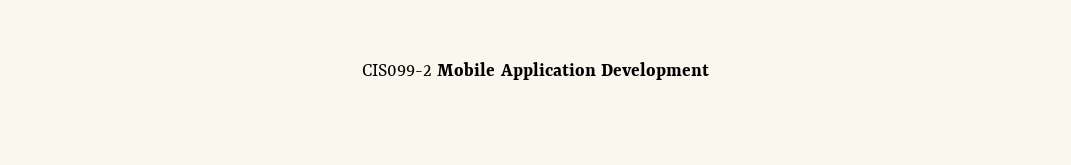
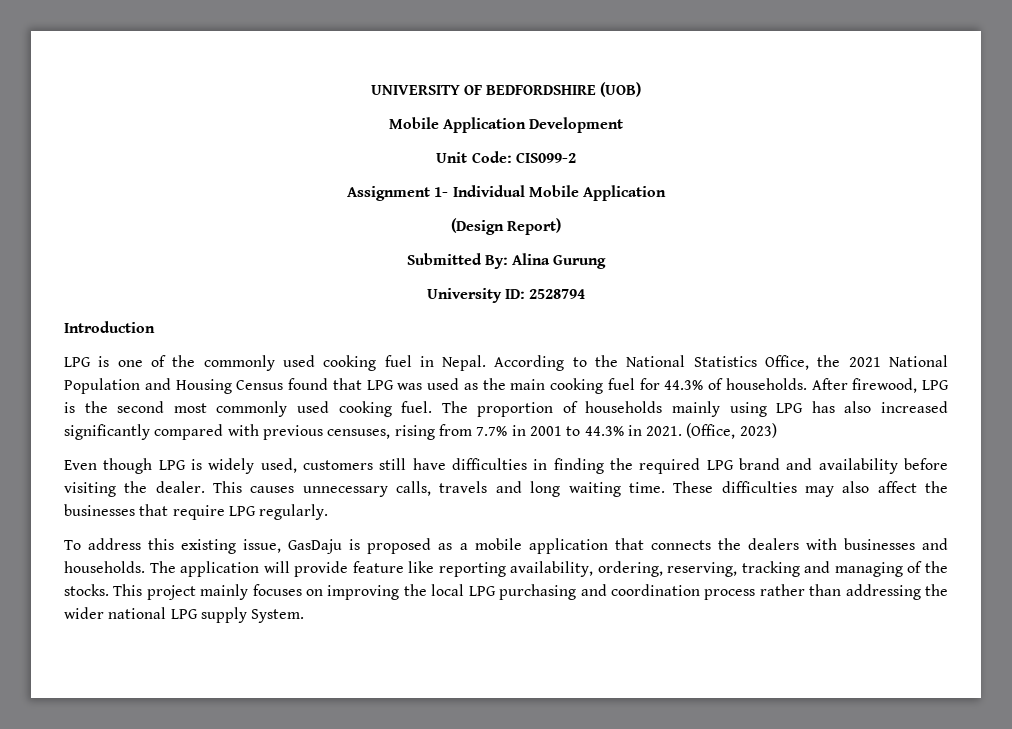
[362,64,433,76] CIS099-2 -> [370,82,642,97] UNIVERSITY OF BEDFORDSHIRE (UOB) //
(709, 71) none -> [436,151,576,163] [346,185,667,201] [450,218,562,235] [406,253,607,269] [426,288,586,303] [64,321,155,333] [64,355,948,371] [64,378,949,394] [64,401,949,417] [64,423,777,440] [64,458,949,474] [64,481,949,497] [64,504,329,520] [64,538,948,554] [64,561,948,577] [64,584,948,600] [64,607,305,623] // Unit Code: CIS099-2 // Assignment 1- Individual Mobile Application // (Design Report) // Submitted By: Alina Gurung // University ID: 2528794 // Introduction // LPG is one of the commonly used cooking fuel in Nepal. According to the National Statistics Office, the 2021 National Population and Housing Census found that LPG was used as the main cooking fuel for 44.3% of households. After firewood, LPG is the second most commonly used cooking fuel. The proportion of households mainly using LPG has also increased significantly compared with previous censuses, rising from 7.7% in 2001 to 44.3% in 2021. (Office, 2023) // Even though LPG is widely used, customers still have difficulties in finding the required LPG brand and availability before visiting the dealer. This causes unnecessary calls, travels and long waiting time. These difficulties may also affect the businesses that require LPG regularly. // To address this existing issue, GasDaju is proposed as a mobile application that connects the dealers with businesses and households. The application will provide feature like reporting availability, ordering, reserving, tracking and managing of the stocks. This project mainly focuses on improving the local LPG purchasing and coordination process rather than addressing the wider national LPG supply System.

